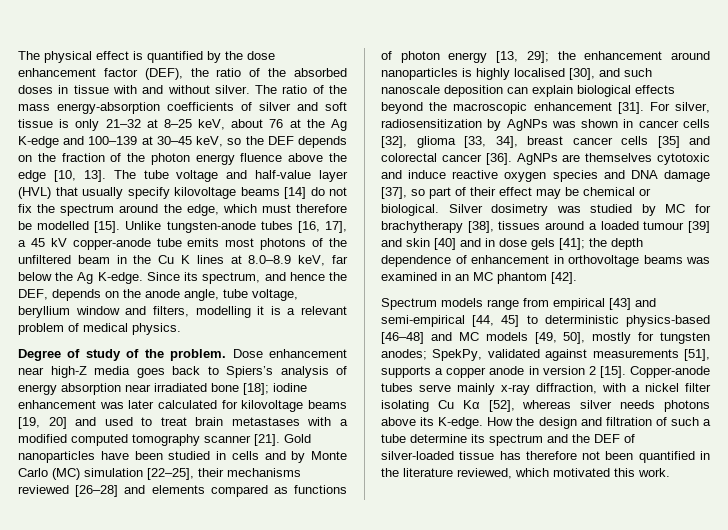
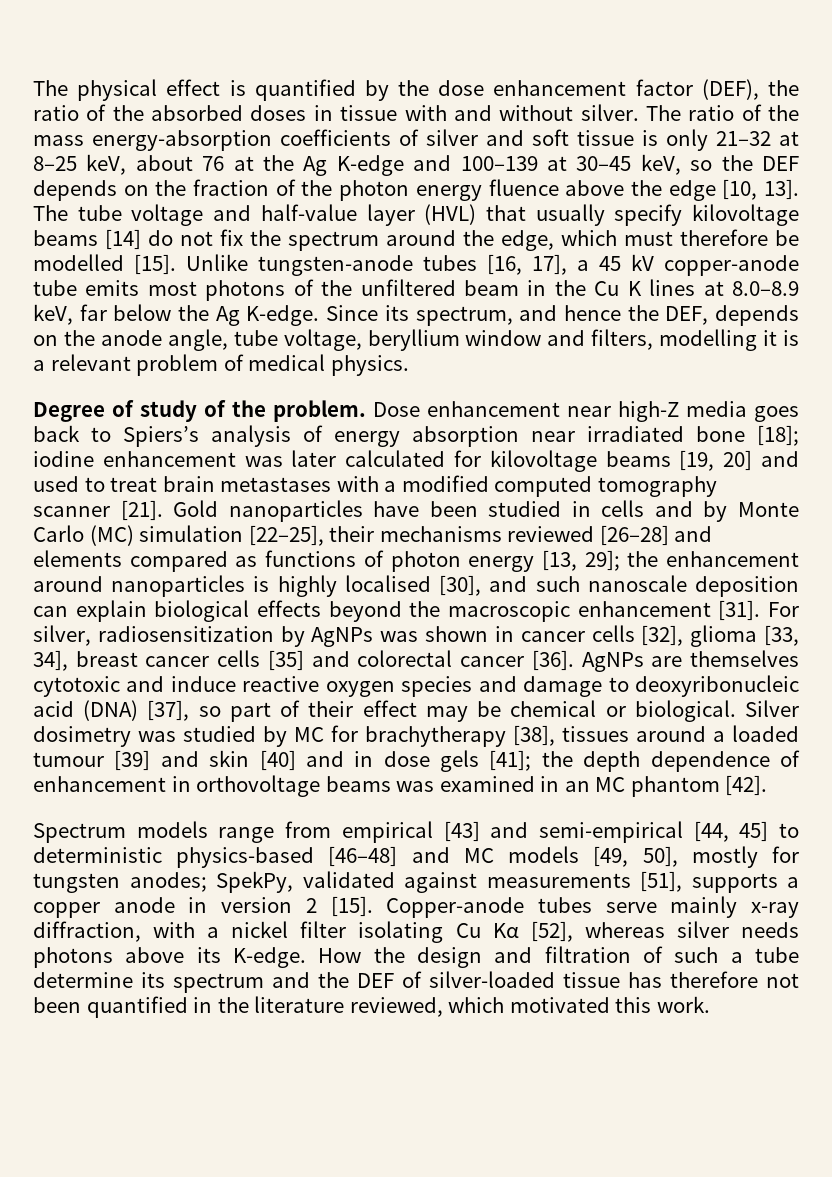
[630,170,710,182] DNA damage -> [523,675,800,697] [33,700,139,721] damage to deoxyribonucleic acid (DNA)

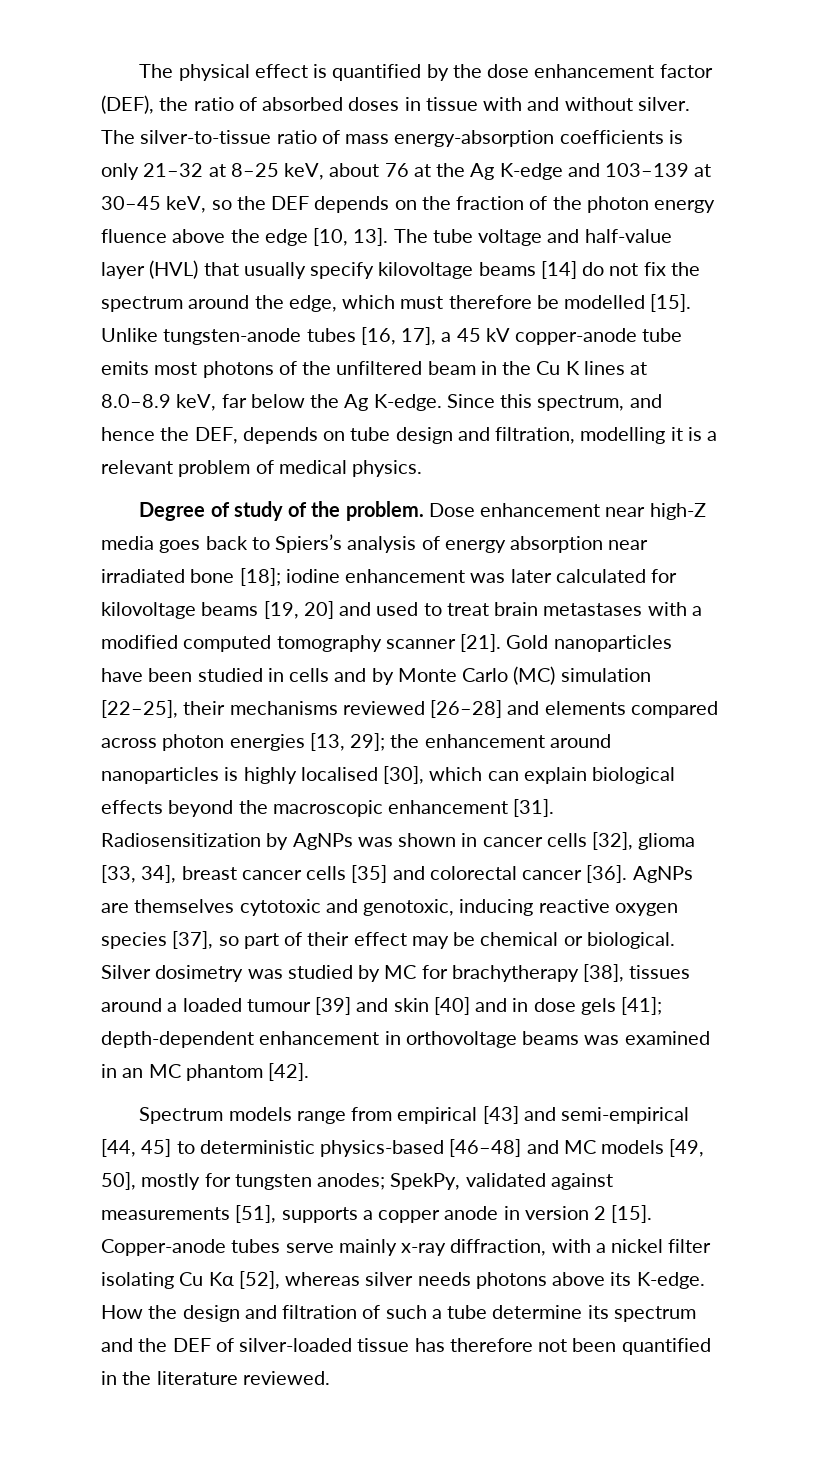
[112,105,144,121] the -> (257, 104) none
[688,104,799,121] ratio of the -> [140,130,340,144] silver-to-tissue ratio of
[399,129,634,146] of silver and soft tissue -> (664, 137) none
[460,156,538,171] 100–139 -> [605,163,690,177] 103–139
[384,305,409,321] its -> [500,394,533,408] this
[63,329,654,351] the anode angle, tube voltage, beryllium window and filters, -> [350,427,576,444] tube design and filtration,
[235,550,535,572] as functions of photon energy -> [101,734,305,751] across photon energies
[489,575,799,597] and such nanoscale deposition -> [429,767,483,781] which
[767,602,799,617] [33,625,274,646] For silver, radiosensitization -> [101,833,261,847] Radiosensitization
[170,676,236,692] induce -> [363,899,534,916] genotoxic, inducing
[478,675,800,697] [33,700,139,721] and damage to deoxyribonucleic acid (DNA) -> (167, 940) none
[541,750,801,772] the depth dependence of -> [101,1031,254,1048] depth-dependent
[349,996,710,1017] reviewed, which motivated this work. -> [242,1371,330,1385] reviewed.

